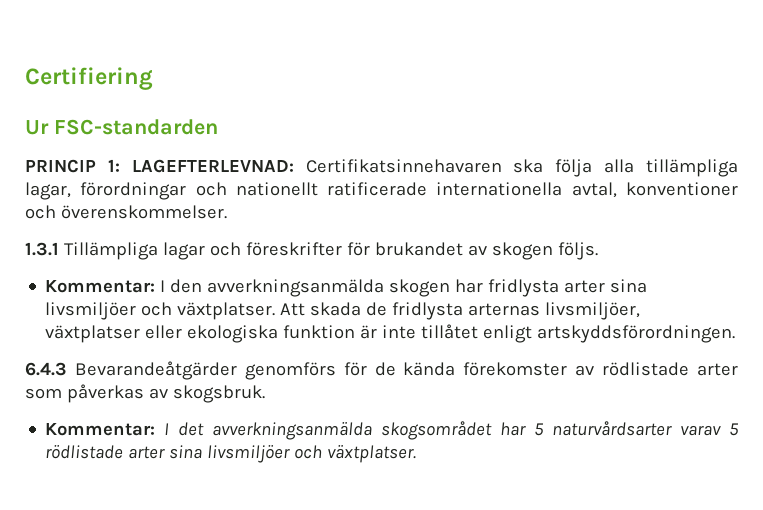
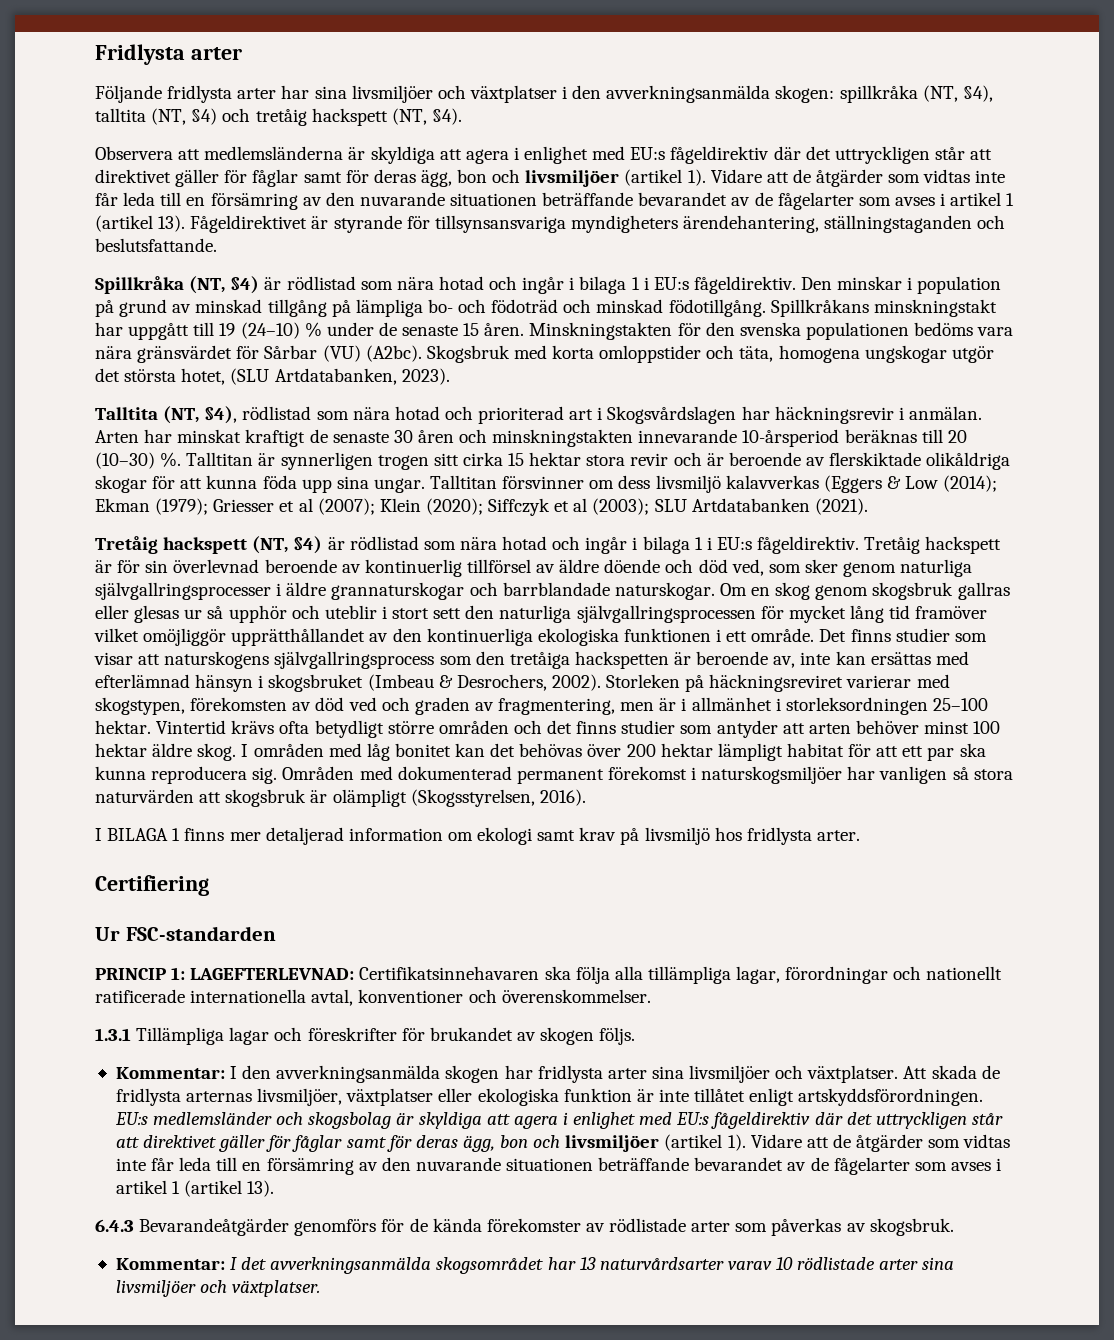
(25, 78) none -> [95,44,242,65] [95,85,993,103] [95,108,462,126] [95,146,993,164] [95,169,1006,187] [95,192,1015,210] [95,215,1006,233] [95,238,217,252] [95,276,1002,294] [95,299,997,317] [95,322,1014,340] [95,345,994,363] [95,368,450,385] [95,406,982,424] [95,429,967,447] [95,452,1011,470] [95,475,998,493] [95,498,868,516] [95,536,1002,554] [95,559,973,577] [95,582,1010,600] [95,605,988,623] [94,628,987,646] [94,651,969,669] [95,674,950,692] [95,697,988,715] [95,720,1001,738] [95,743,986,761] [95,766,1013,784] [95,789,586,807] [95,827,860,845] Fridlysta arter // Följande fridlysta arter har sina livsmiljöer och växtplatser i den avverkningsanmälda skogen: spillkråka (NT, §4), talltita (NT, §4) och tretåig hackspett (NT, §4). // Observera att medlemsländerna är skyldiga att agera i enlighet med EU:s fågeldirektiv där det uttryckligen står att direktivet gäller för fåglar samt för deras ägg, bon och livsmiljöer (artikel 1). Vidare att de åtgärder som vidtas inte får leda till en försämring av den nuvarande situationen beträffande bevarandet av de fågelarter som avses i artikel 1 (artikel 13). Fågeldirektivet är styrande för tillsynsansvariga myndigheters ärendehantering, ställningstaganden och beslutsfattande. // Spillkråka (NT, §4) är rödlistad som nära hotad och ingår i bilaga 1 i EU:s fågeldirektiv. Den minskar i population på grund av minskad tillgång på lämpliga bo- och födoträd och minskad födotillgång. Spillkråkans minskningstakt har uppgått till 19 (24–10) % under de senaste 15 åren. Minskningstakten för den svenska populationen bedöms vara nära gränsvärdet för Sårbar (VU) (A2bc). Skogsbruk med korta omloppstider och täta, homogena ungskogar utgör det största hotet, (SLU Artdatabanken, 2023). // Talltita (NT, §4), rödlistad som nära hotad och prioriterad art i Skogsvårdslagen har häckningsrevir i anmälan. Arten har minskat kraftigt de senaste 30 åren och minskningstakten innevarande 10-årsperiod beräknas till 20 (10–30) %. Talltitan är synnerligen trogen sitt cirka 15 hektar stora revir och är beroende av flerskiktade olikåldriga skogar för att kunna föda upp sina ungar. Talltitan försvinner om dess livsmiljö kalavverkas (Eggers & Low (2014); Ekman (1979); Griesser et al (2007); Klein (2020); Siffczyk et al (2003); SLU Artdatabanken (2021). // Tretåig hackspett (NT, §4) är rödlistad som nära hotad och ingår i bilaga 1 i EU:s fågeldirektiv. Tretåig hackspett är för sin överlevnad beroende av kontinuerlig tillförsel av äldre döende och död ved, som sker genom naturliga självgallringsprocesser i äldre grannaturskogar och barrblandade naturskogar. Om en skog genom skogsbruk gallras eller glesas ur så upphör och uteblir i stort sett den naturliga självgallringsprocessen för mycket lång tid framöver vilket omöjliggör upprätthållandet av den kontinuerliga ekologiska funktionen i ett område. Det finns studier som visar att naturskogens självgallringsprocess som den tretåiga hackspetten är beroende av, inte kan ersättas med efterlämnad hänsyn i skogsbruket (Imbeau & Desrochers, 2002). Storleken på häckningsreviret varierar med skogstypen, förekomsten av död ved och graden av fragmentering, men är i allmänhet i storleksordningen 25–100 hektar. Vintertid krävs ofta betydligt större områden och det finns studier som antyder att arten behöver minst 100 hektar äldre skog. I områden med låg bonitet kan det behövas över 200 hektar lämpligt habitat för att ett par ska kunna reproducera sig. Områden med dokumenterad permanent förekomst i naturskogsmiljöer har vanligen så stora naturvärden att skogsbruk är olämpligt (Skogsstyrelsen, 2016). // I BILAGA 1 finns mer detaljerad information om ekologi samt krav på livsmiljö hos fridlysta arter. //
(736, 334) none -> [114,1112,1003,1129] [115,1134,1011,1152] [115,1157,1002,1175] [115,1180,275,1197] EU:s medlemsländer och skogsbolag är skyldiga att agera i enlighet med EU:s fågeldirektiv där det uttryckligen står att direktivet gäller för fåglar samt för deras ägg, bon och livsmiljöer (artikel 1). Vidare att de åtgärder som vidtas inte får leda till en försämring av den nuvarande situationen beträffande bevarandet av de fågelarter som avses i artikel 1 (artikel 13).
[534,423,545,436] 5 -> [579,1257,596,1270] 13
[729,423,739,436] 5 -> [776,1257,794,1270] 10

